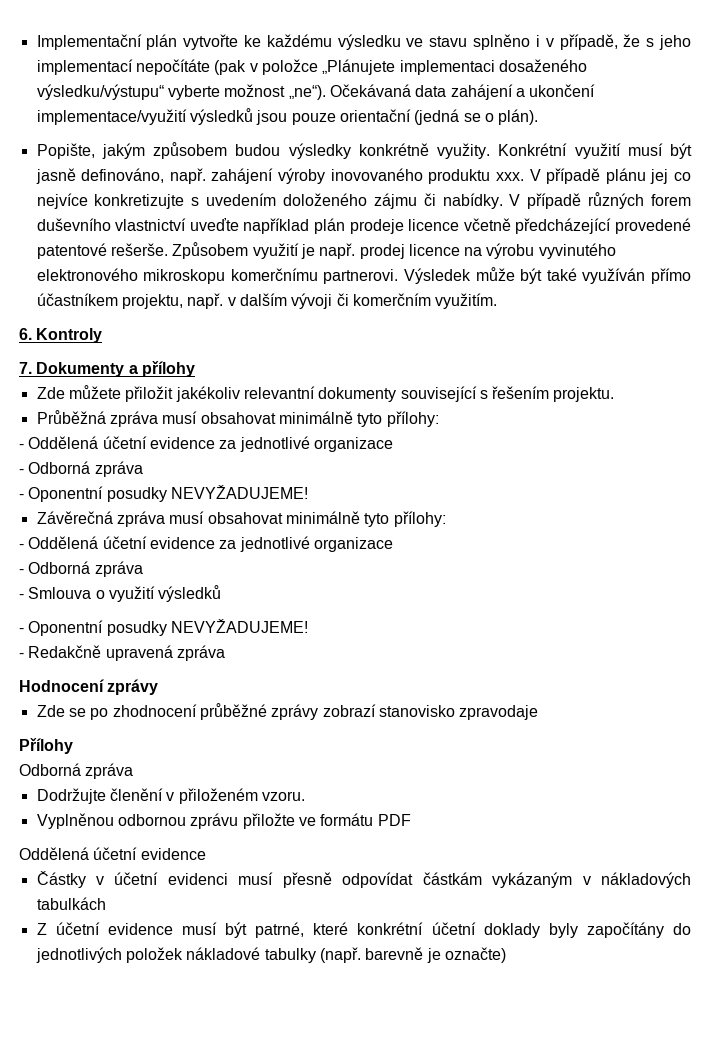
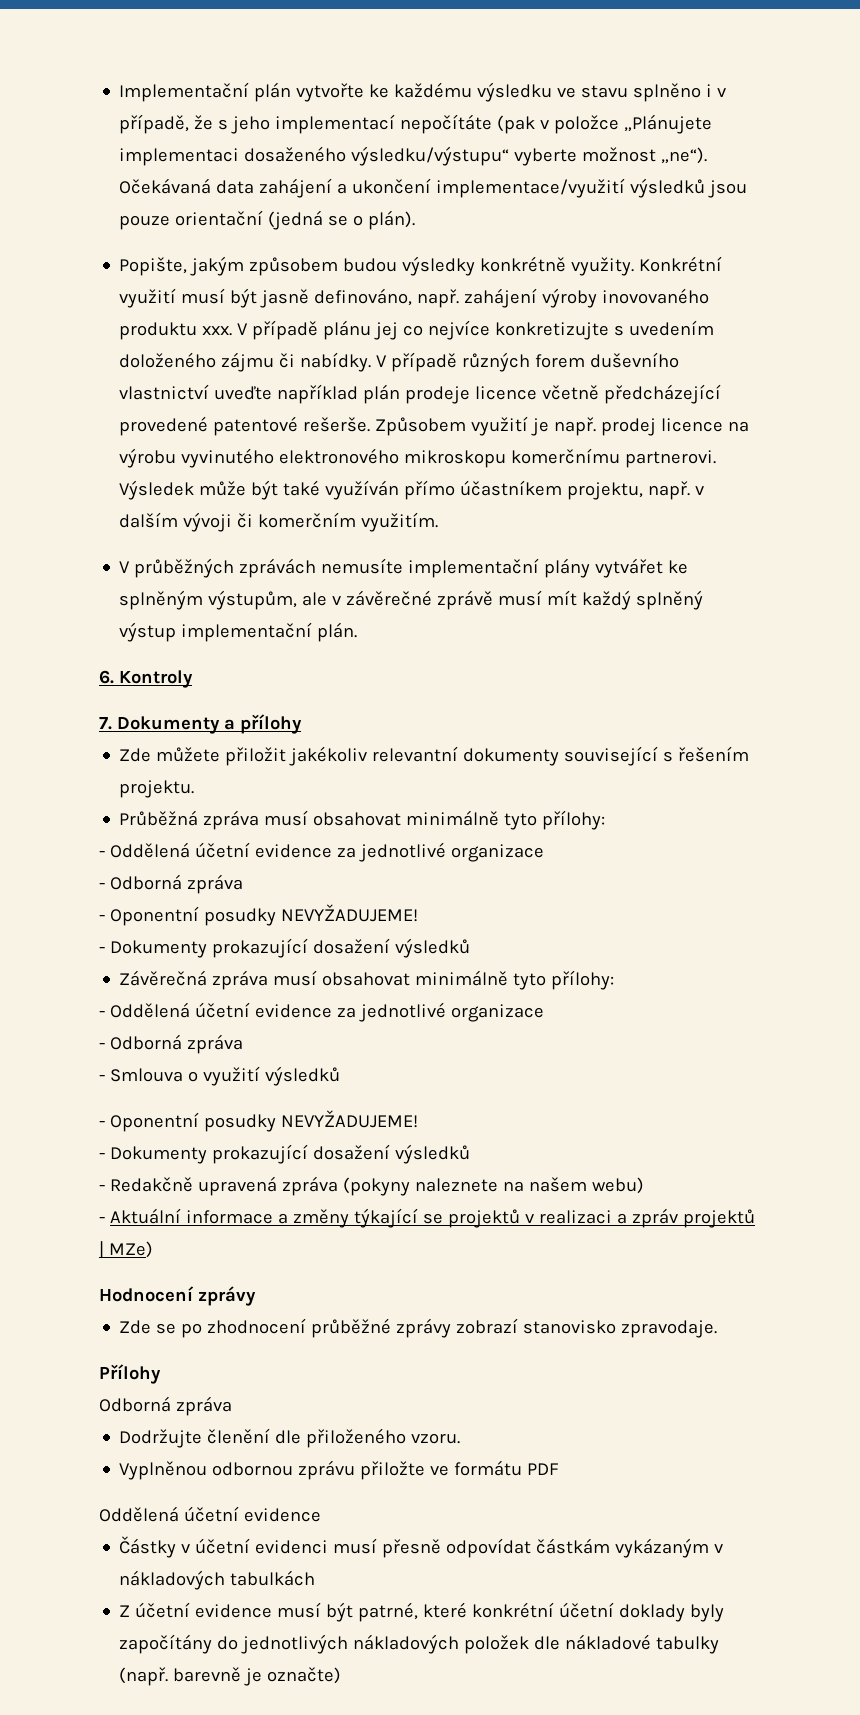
(498, 301) none -> [119,558,689,578] [119,590,704,610] [119,622,358,642] // V průběžných zprávách nemusíte implementační plány vytvářet ke splněným výstupům, ale v závěrečné zprávě musí mít každý splněný výstup implementační plán.
(308, 492) none -> [99,938,470,958] // - Dokumenty prokazující dosažení výsledků
(308, 626) none -> [99,1144,470,1164] // - Dokumenty prokazující dosažení výsledků
(225, 653) none -> [342,1177,644,1196] [99,1208,755,1228] [99,1241,153,1258] (pokyny naleznete na našem webu) // - Aktuální informace a změny týkající se projektů v realizaci a zpráv projektů | MZe)
[459,705,539,720] zpravodaje -> [621,1320,718,1338] zpravodaje.
[166,788,258,804] v přiloženém -> [275,1428,407,1448] dle přiloženého
[125,947,183,963] položek -> [353,1634,561,1654] nákladových položek dle

